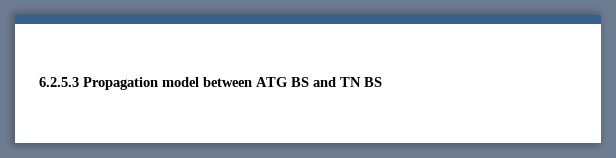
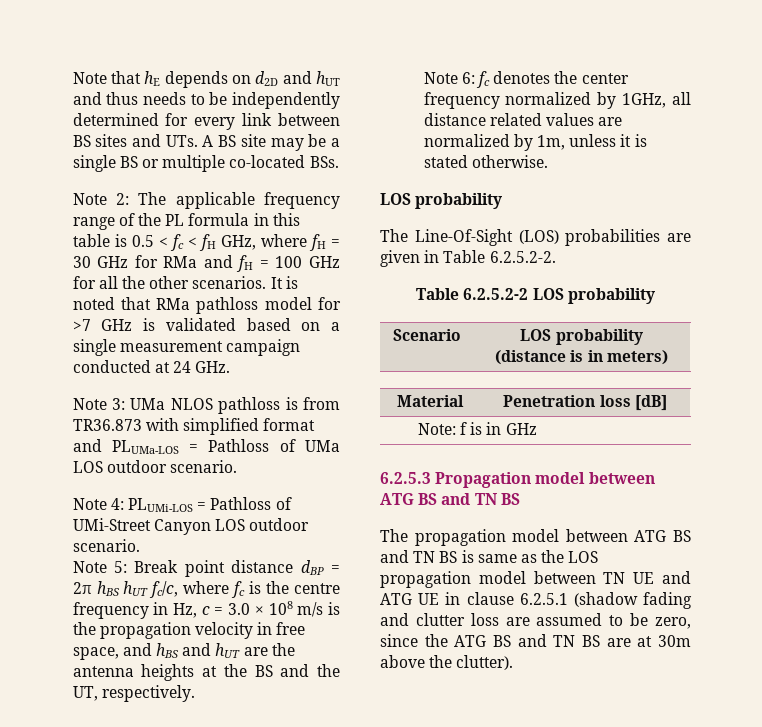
(39, 82) none -> [72,71,340,88] [72,92,340,109] [72,113,340,130] [72,134,340,151] [72,155,339,172] [72,192,340,209] [72,213,300,230] [72,234,340,251] [72,255,340,272] [72,276,298,289] [72,297,341,314] [72,318,340,331] [72,339,301,356] [72,360,231,373] [72,397,340,414] [72,418,316,435] [72,439,340,454] [72,460,238,473] [72,497,292,512] [72,518,310,535] [72,539,140,552] [72,560,340,577] [72,581,340,598] [72,601,340,619] [72,622,306,639] [72,643,295,660] [72,664,340,681] [72,685,195,702] [423,71,629,88] [423,92,691,109] [423,113,623,126] [423,134,647,151] [423,155,548,168] [380,193,503,209] [380,229,691,246] [380,250,556,267] [416,288,655,304] [392,329,461,341] [520,329,643,345] [495,350,668,365] [397,395,464,407] [503,395,667,411] [417,422,537,435] Note that hE depends on d2D and hUT and thus needs to be independently determined for every link between BS sites and UTs. A BS site may be a single BS or multiple co-located BSs. // Note 2: The applicable frequency range of the PL formula in this table is 0.5 < fc < fH GHz, where fH = 30 GHz for RMa and fH = 100 GHz for all the other scenarios. It is noted that RMa pathloss model for >7 GHz is validated based on a single measurement campaign conducted at 24 GHz. // Note 3: UMa NLOS pathloss is from TR36.873 with simplified format and PLUMa-LOS = Pathloss of UMa LOS outdoor scenario. // Note 4: PLUMi-LOS = Pathloss of UMi-Street Canyon LOS outdoor scenario. // Note 5: Break point distance dBP = 2π hBS hUT fc/c, where fc is the centre frequency in Hz, c = 3.0 × 108 m/s is the propagation velocity in free space, and hBS and hUT are the antenna heights at the BS and the UT, respectively. // Note 6: fc denotes the center frequency normalized by 1GHz, all distance related values are normalized by 1m, unless it is stated otherwise. // LOS probability // The Line-Of-Sight (LOS) probabilities are given in Table 6.2.5.2-2. // Table 6.2.5.2-2 LOS probability // Scenario | LOS probability (distance is in meters) // Material | Penetration loss [dB] // Note: f is in GHz //
(382, 82) none -> [380,529,691,546] [380,550,599,563] [380,571,691,588] [380,592,692,609] [380,613,691,629] [380,634,691,647] [380,655,514,670] // The propagation model between ATG BS and TN BS is same as the LOS propagation model between TN UE and ATG UE in clause 6.2.5.1 (shadow fading and clutter loss are assumed to be zero, since the ATG BS and TN BS are at 30m above the clutter).

